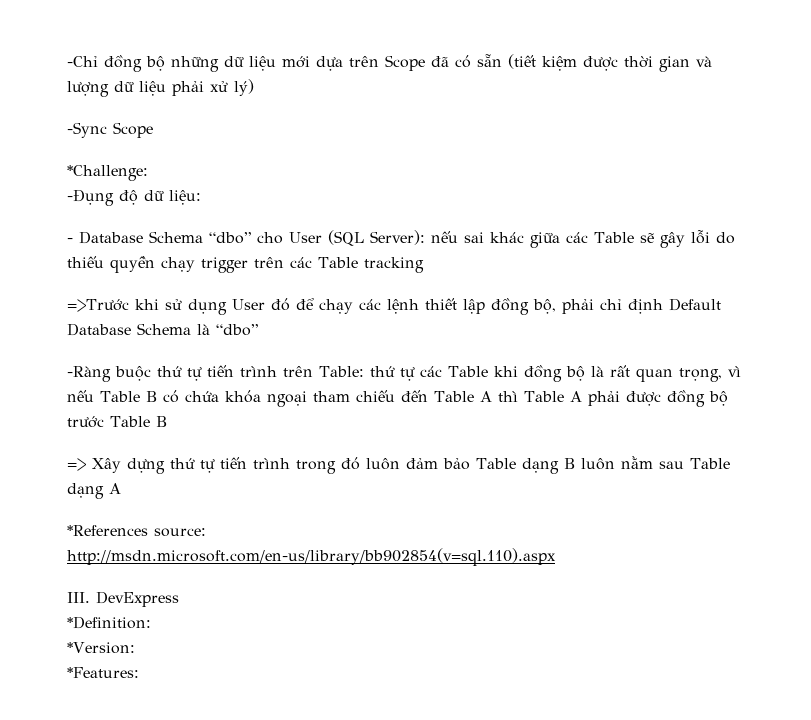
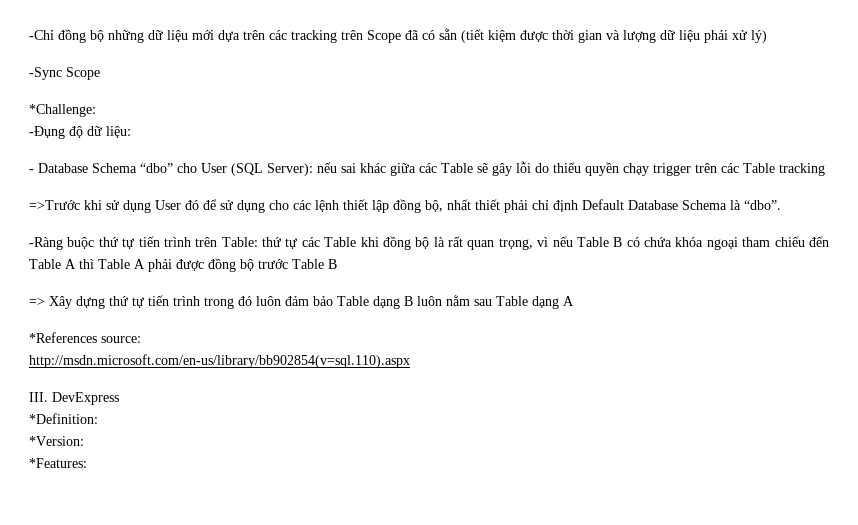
(379, 61) none -> [269,30,363,43] các tracking trên
[318,299,353,314] chạy -> [220,200,289,213] sử dụng cho
(556, 306) none -> [447,199,500,210] nhất thiết
[216,324,258,336] “dbo” -> [744,200,781,210] “dbo”.

